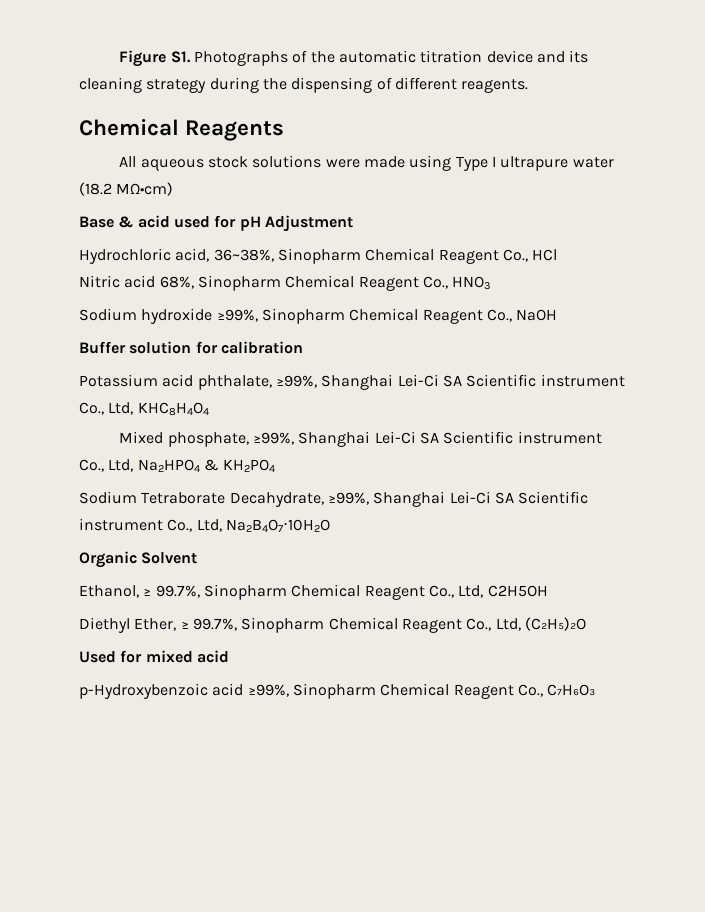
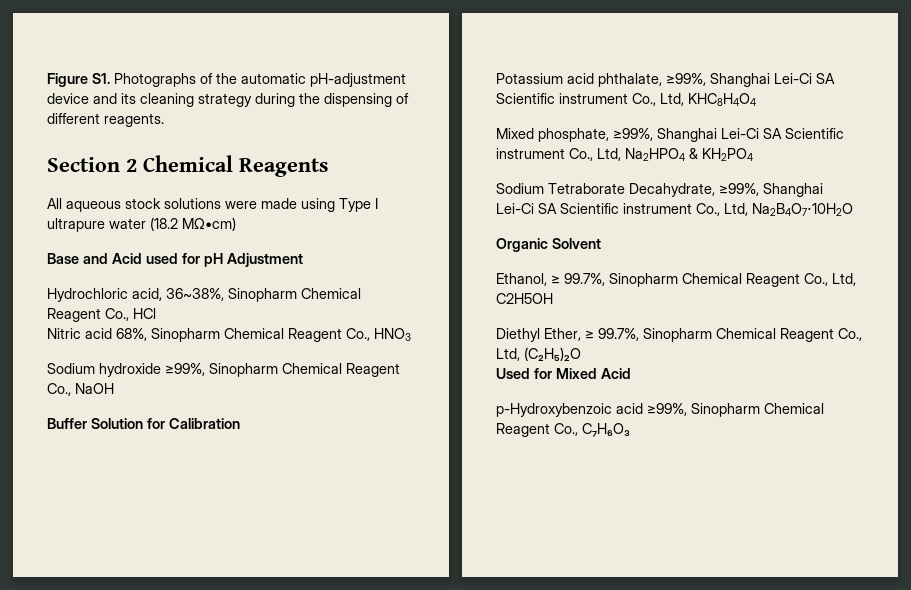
[420,50,483,63] titration -> [310,73,406,87] pH-adjustment
(529, 86) none -> [47,157,137,172] Section 2
[118,215,170,228] & acid -> [83,253,142,264] and Acid
[129,341,303,354] solution for calibration -> [91,418,240,429] Solution for Calibration
[145,650,229,663] mixed acid -> [556,368,631,379] Mixed Acid

